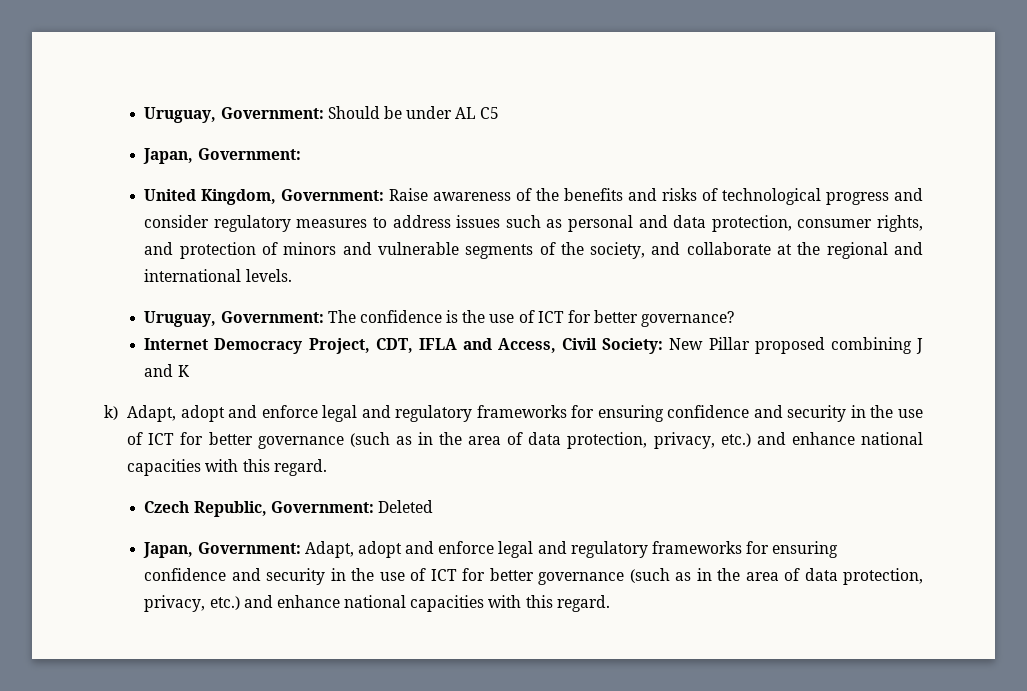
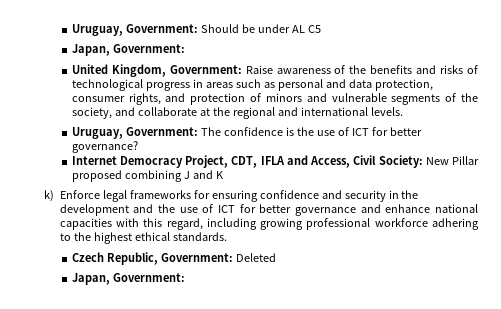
[893,188,923,201] [144,215,501,232] and consider regulatory measures to address issues -> [192,79,233,88] in areas
[127,405,923,422] [127,432,923,449] [127,459,327,476] Adapt, adopt and enforce legal and regulatory frameworks for ensuring confidence and security in the use of ICT for better governance (such as in the area of data protection, privacy, etc.) and enhance national capacities with this regard. -> [59,190,419,202] [59,204,479,216] [59,218,479,230] [59,232,227,244] Enforce legal frameworks for ensuring confidence and security in the development and the use of ICT for better governance and enhance national capacities with this regard, including growing professional workforce adhering to the highest ethical standards.
[304,541,839,558] [144,568,923,585] [144,595,610,612] Adapt, adopt and enforce legal and regulatory frameworks for ensuring confidence and security in the use of ICT for better governance (such as in the area of data protection, privacy, etc.) and enhance national capacities with this regard. -> (185, 277) none

